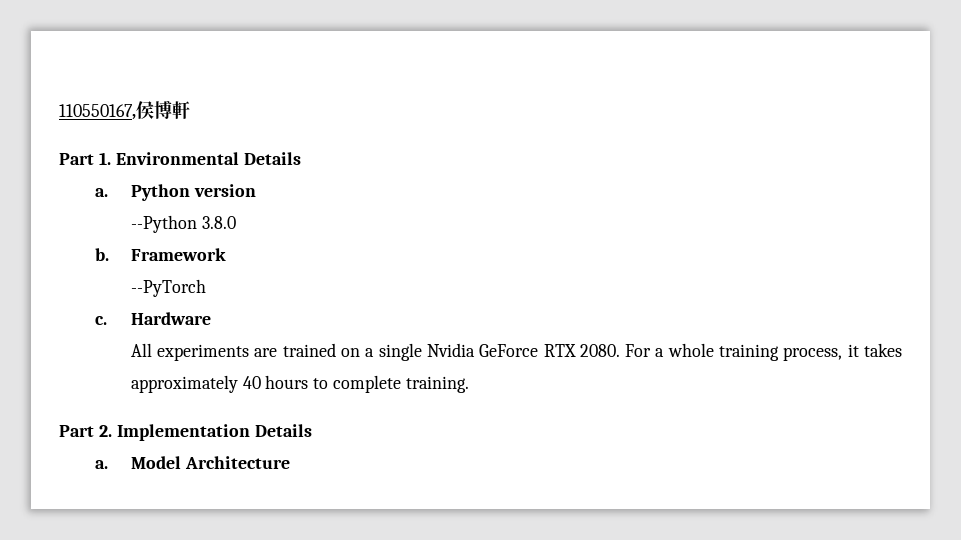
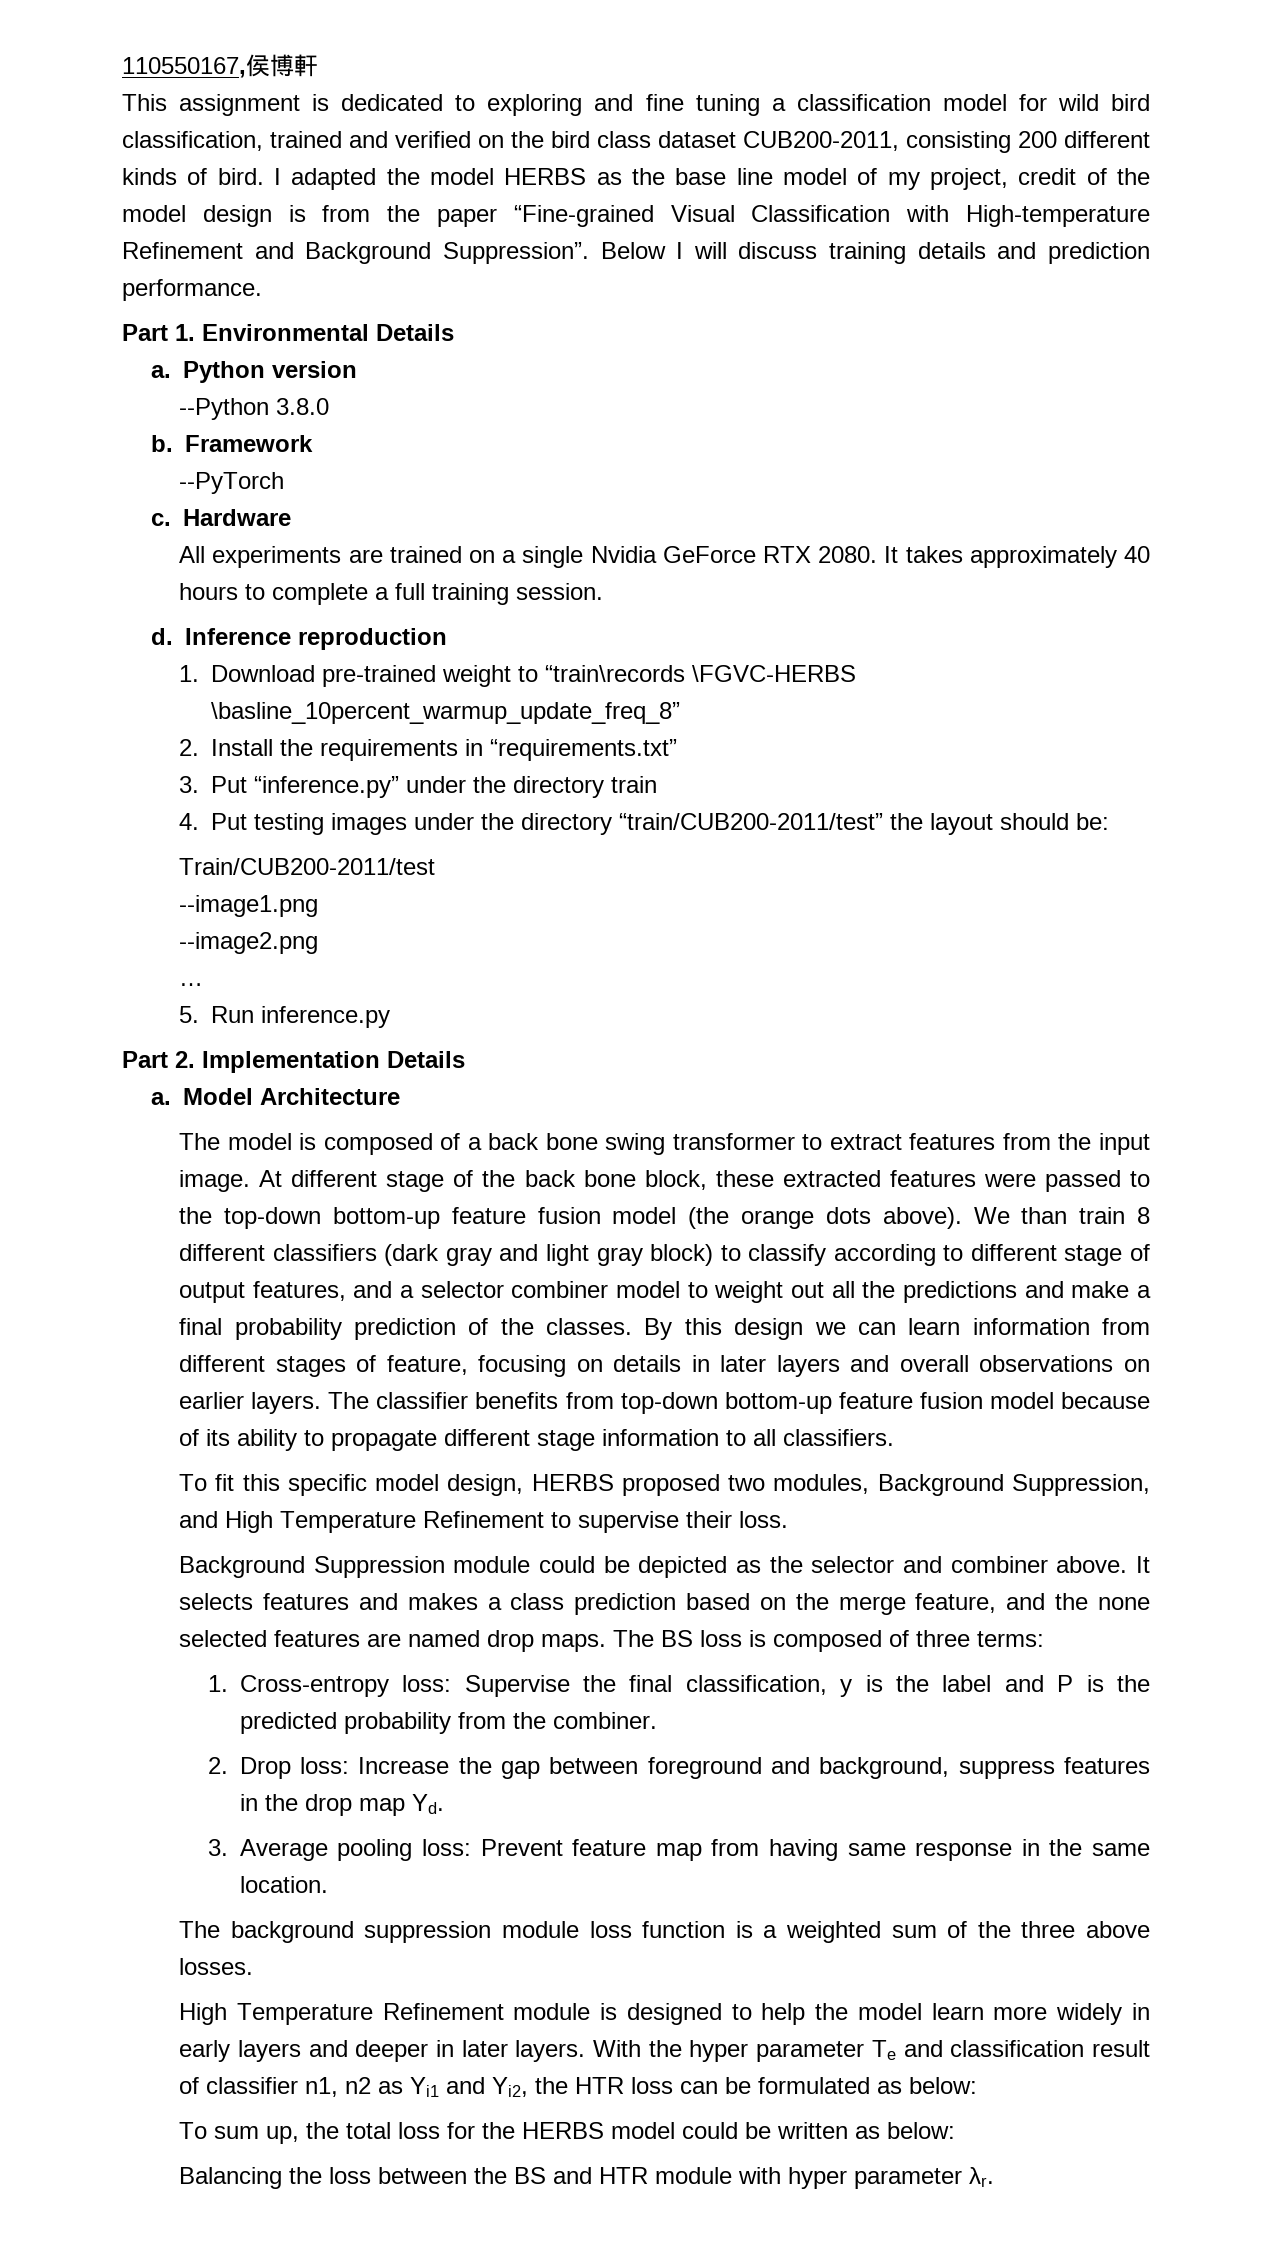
(190, 110) none -> [122,94,1150,116] [122,131,1150,153] [122,168,1151,190] [122,205,1150,227] [122,242,1150,264] [122,279,262,301] // This assignment is dedicated to exploring and fine tuning a classification model for wild bird classification, trained and verified on the bird class dataset CUB200-2011, consisting 200 different kinds of bird. I adapted the model HERBS as the base line model of my project, credit of the model design is from the paper “Fine-grained Visual Classification with High-temperature Refinement and Background Suppression”. Below I will discuss training details and prediction performance.
[625,343,859,361] For a whole training process, it -> [884,546,899,563] It
[405,376,469,393] training. -> [375,583,604,605] [150,628,447,650] [179,665,857,687] [211,702,681,724] [179,739,678,761] [179,776,658,798] [179,813,1110,835] [179,858,436,875] [179,895,319,917] [179,932,319,954] [179,983,204,986] [179,1006,391,1028] a full training session. // d. Inference reproduction // 1. Download pre-trained weight to “train\records \FGVC-HERBS \basline_10percent_warmup_update_freq_8” // 2. Install the requirements in “requirements.txt” // 3. Put “inference.py” under the directory train // 4. Put testing images under the directory “train/CUB200-2011/test” the layout should be: // Train/CUB200-2011/test // --image1.png // --image2.png // … // 5. Run inference.py
(290, 462) none -> [179,1133,1150,1155] [179,1170,1150,1192] [179,1207,1150,1229] [179,1244,1150,1266] [179,1281,1151,1303] [179,1318,1150,1340] [179,1355,1150,1377] [179,1392,1150,1414] [179,1429,895,1451] [179,1474,1150,1496] [179,1511,789,1533] [179,1556,1151,1578] [179,1593,1150,1615] [179,1630,1045,1652] [207,1675,1151,1697] [239,1712,657,1734] [207,1757,1150,1779] [239,1794,444,1816] [207,1839,1150,1861] [239,1876,328,1893] [179,1921,1151,1943] [179,1958,254,1975] [179,2003,1150,2025] [179,2040,1151,2062] [179,2077,978,2097] [179,2122,956,2144] [179,2167,995,2189] // The model is composed of a back bone swing transformer to extract features from the input image. At different stage of the back bone block, these extracted features were passed to the top-down bottom-up feature fusion model (the orange dots above). We than train 8 different classifiers (dark gray and light gray block) to classify according to different stage of output features, and a selector combiner model to weight out all the predictions and make a final probability prediction of the classes. By this design we can learn information from different stages of feature, focusing on details in later layers and overall observations on earlier layers. The classifier benefits from top-down bottom-up feature fusion model because of its ability to propagate different stage information to all classifiers. // To fit this specific model design, HERBS proposed two modules, Background Suppression, and High Temperature Refinement to supervise their loss. // Background Suppression module could be depicted as the selector and combiner above. It selects features and makes a class prediction based on the merge feature, and the none selected features are named drop maps. The BS loss is composed of three terms: // 1. Cross-entropy loss: Supervise the final classification, y is the label and P is the predicted probability from the combiner. // 2. Drop loss: Increase the gap between foreground and background, suppress features in the drop map Yd. // 3. Average pooling loss: Prevent feature map from having same response in the same location. // The background suppression module loss function is a weighted sum of the three above losses. // High Temperature Refinement module is designed to help the model learn more widely in early layers and deeper in later layers. With the hyper parameter Te and classification result of classifier n1, n2 as Yi1 and Yi2, the HTR loss can be formulated as below: // To sum up, the total loss for the HERBS model could be written as below: // Balancing the loss between the BS and HTR module with hyper parameter λr.

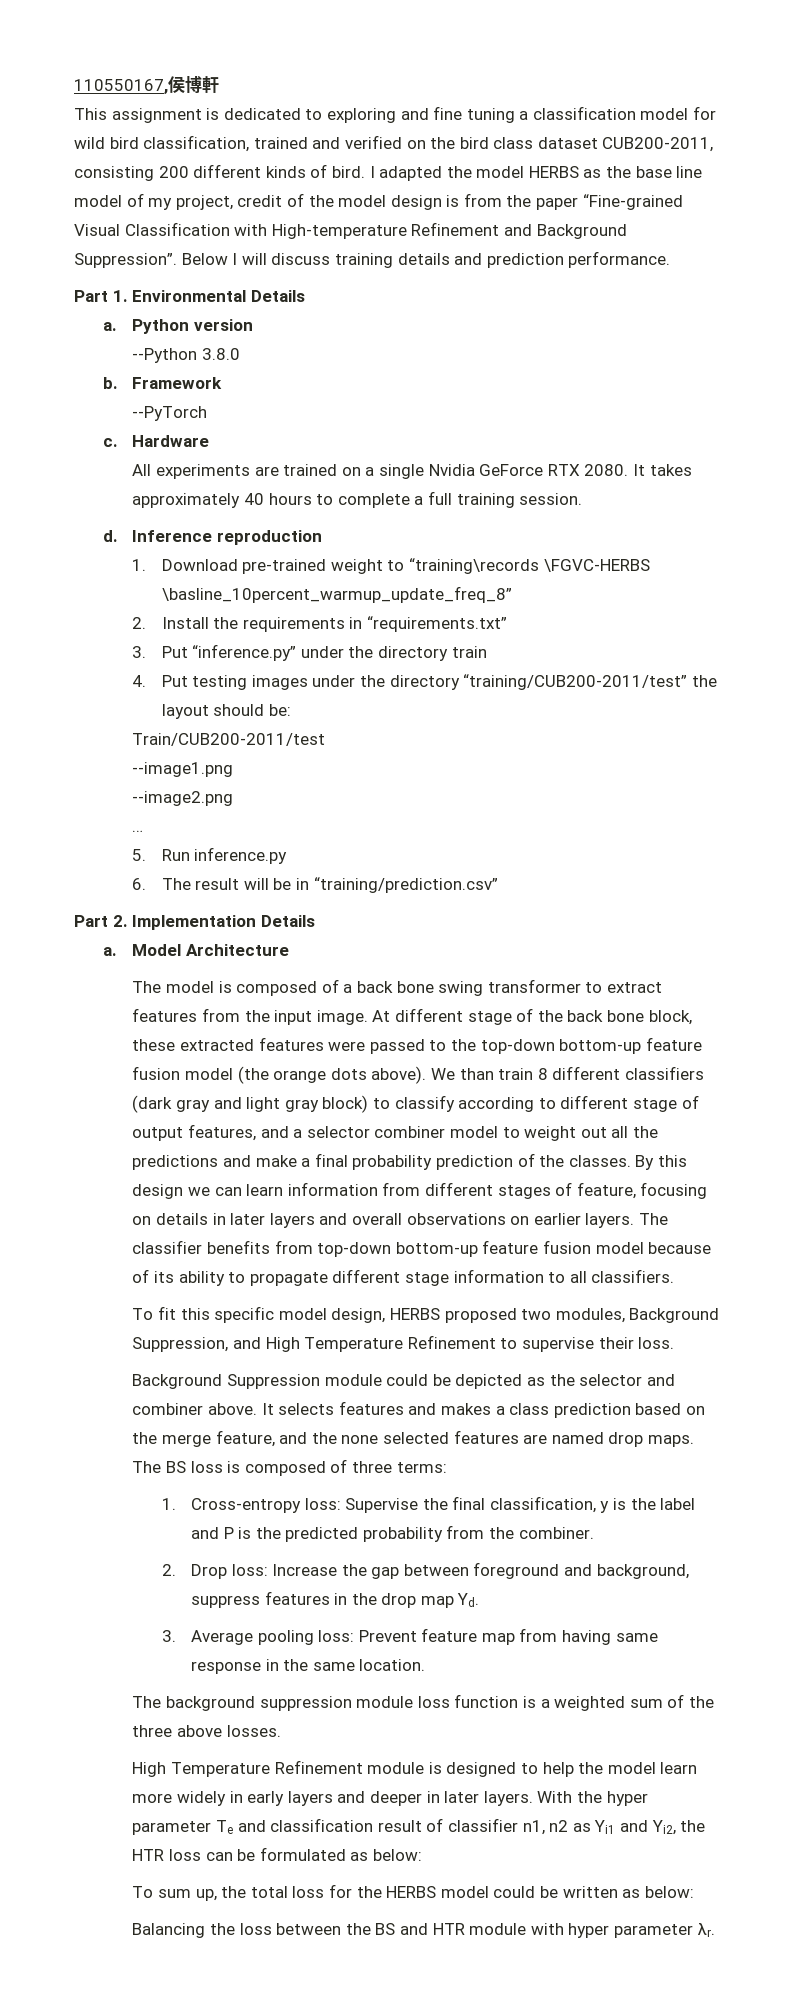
[545,665,686,682] “train\records -> [409,558,540,574] “training\records
[619,813,884,830] “train/CUB200-2011/test” -> [463,674,688,690] “training/CUB200-2011/test”
(391, 1017) none -> [132,877,498,893] // 6. The result will be in “training/prediction.csv”

